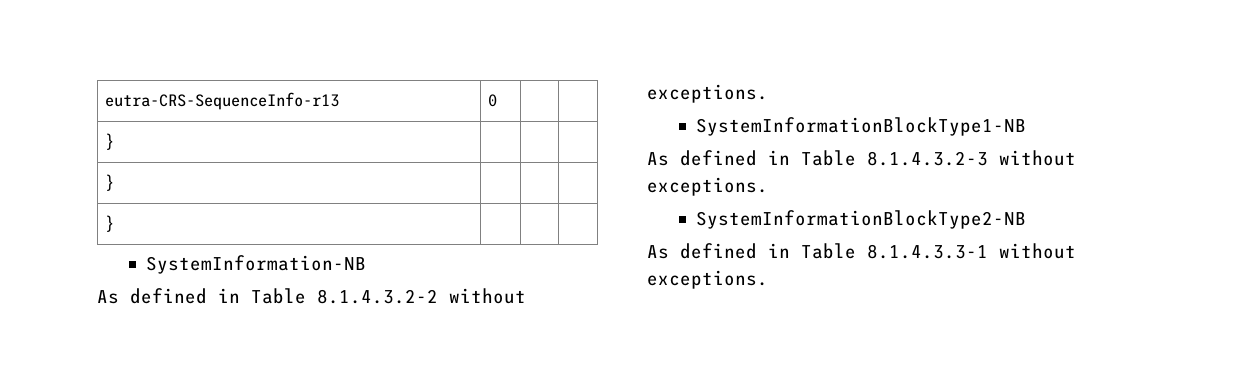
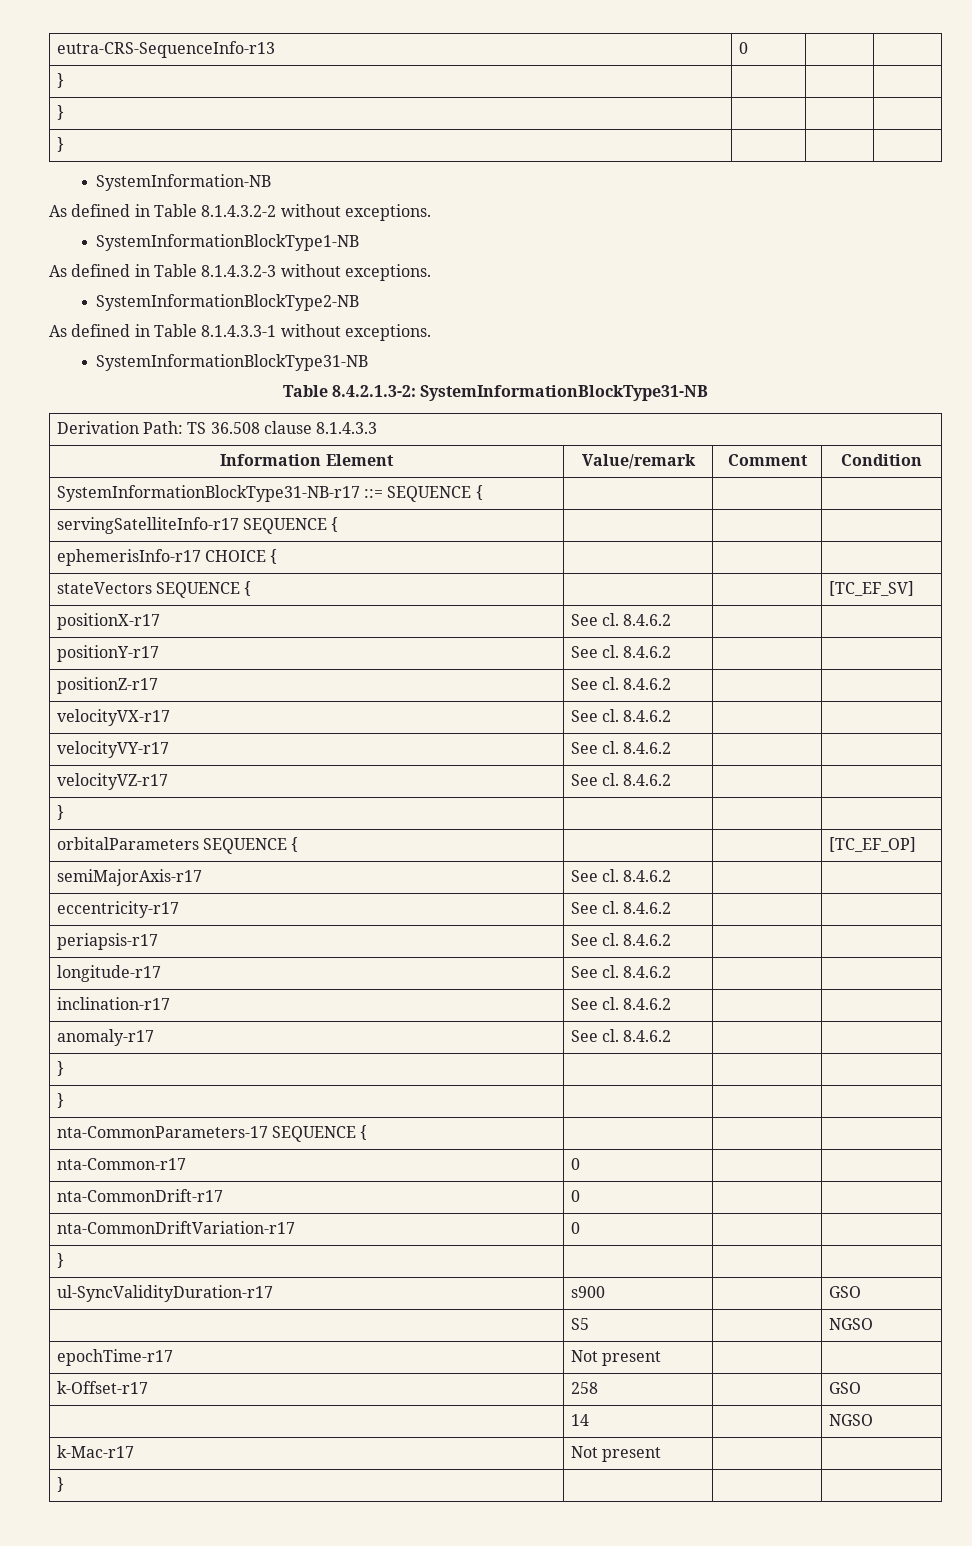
(768, 279) none -> [96,354,369,371] [282,385,709,401] [56,421,378,434] [220,454,394,466] [581,454,696,469] [727,454,808,466] [841,454,922,466] [56,485,483,502] [56,517,339,534] [56,549,278,566] [56,581,252,598] [828,581,914,596] [56,613,160,630] [570,613,672,626] [56,645,159,662] [570,645,672,658] [56,677,158,694] [570,677,672,690] [56,709,170,726] [570,709,672,722] [56,741,169,758] [570,741,672,754] [56,773,168,790] [570,773,672,786] [56,805,64,820] [56,837,299,854] [828,837,916,852] [56,869,202,886] [570,869,672,882] [56,901,179,918] [570,901,672,914] [56,933,158,950] [570,933,672,946] [56,965,161,982] [570,965,672,978] [56,997,170,1010] [570,997,672,1010] [56,1029,154,1046] [570,1029,672,1042] [56,1061,64,1076] [56,1093,64,1108] [56,1125,368,1142] [56,1158,186,1170] [570,1158,580,1170] [56,1189,223,1202] [570,1190,580,1202] [56,1221,295,1234] [570,1222,580,1234] [56,1253,64,1268] [56,1285,273,1302] [570,1286,605,1298] [828,1286,861,1298] [570,1318,589,1330] [828,1318,873,1330] [56,1349,173,1366] [570,1350,661,1366] [56,1381,148,1394] [570,1382,598,1394] [828,1382,861,1394] [570,1414,589,1426] [828,1414,873,1426] [56,1445,134,1458] [570,1446,661,1462] [56,1477,64,1492] // SystemInformationBlockType31-NB // Table 8.4.2.1.3-2: SystemInformationBlockType31-NB // Derivation Path: TS 36.508 clause 8.1.4.3.3 // Information Element | Value/remark | Comment | Condition // SystemInformationBlockType31-NB-r17 ::= SEQUENCE { | | | // servingSatelliteInfo-r17 SEQUENCE { | | | // ephemerisInfo-r17 CHOICE { | | | // stateVectors SEQUENCE { | | | [TC_EF_SV] // positionX-r17 | See cl. 8.4.6.2 | | // positionY-r17 | See cl. 8.4.6.2 | | // positionZ-r17 | See cl. 8.4.6.2 | | // velocityVX-r17 | See cl. 8.4.6.2 | | // velocityVY-r17 | See cl. 8.4.6.2 | | // velocityVZ-r17 | See cl. 8.4.6.2 | | // } | | | // orbitalParameters SEQUENCE { | | | [TC_EF_OP] // semiMajorAxis-r17 | See cl. 8.4.6.2 | | // eccentricity-r17 | See cl. 8.4.6.2 | | // periapsis-r17 | See cl. 8.4.6.2 | | // longitude-r17 | See cl. 8.4.6.2 | | // inclination-r17 | See cl. 8.4.6.2 | | // anomaly-r17 | See cl. 8.4.6.2 | | // } | | | // } | | | // nta-CommonParameters-17 SEQUENCE { | | | // nta-Common-r17 | 0 | | // nta-CommonDrift-r17 | 0 | | // nta-CommonDriftVariation-r17 | 0 | | // } | | | // ul-SyncValidityDuration-r17 | s900 | | GSO // | S5 | | NGSO // epochTime-r17 | Not present | | // k-Offset-r17 | 258 | | GSO // | 14 | | NGSO // k-Mac-r17 | Not present | | // } | | |

